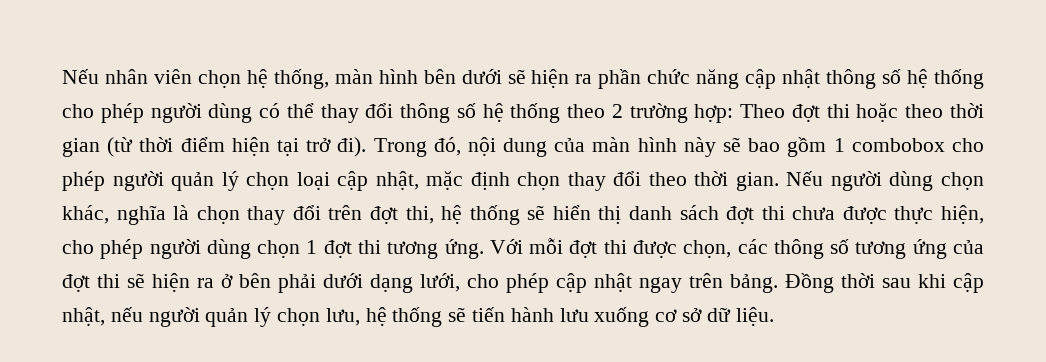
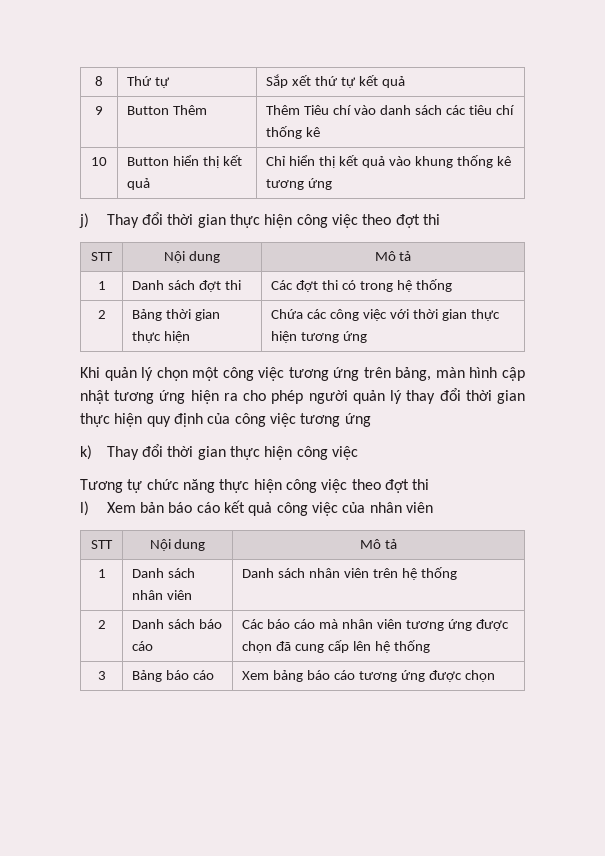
[62,69,985,89] [62,103,985,123] [62,137,945,157] Nếu nhân viên chọn hệ thống, màn hình bên dưới sẽ hiện ra phần chức năng cập nhật thông số hệ thống cho phép người dùng có thể thay đổi thông số hệ thống theo 2 trường hợp: Theo đợt thi hoặc theo thời gian (từ thời điểm hiện tại trở đi). Trong đó, nội dung của màn hình này sẽ bao gồm 1 combobox -> [95,76,103,86] [127,76,171,88] [266,74,405,88] [95,106,103,115] [127,105,208,115] [266,105,514,115] [266,126,321,139] [91,157,107,166] [127,155,243,168] [127,178,151,190] [266,155,511,168] [266,178,333,190] [79,212,440,228] [91,252,113,261] [164,251,220,263] [374,251,412,261] [97,281,106,290] [132,280,242,292] [271,279,452,292] [97,310,106,319] [132,309,221,321] [132,331,191,343] [271,309,500,321] [271,331,368,343] [80,367,525,381] [80,390,238,404] 8 | Thứ tự | Sắp xết thứ tự kết quả // 9 | Button Thêm | Thêm Tiêu chí vào danh sách các tiêu chí thống kê // 10 | Button hiển thị kết quả | Chỉ hiển thị kết quả vào khung thống kê tương ứng // j) Thay đổi thời gian thực hiện công việc theo đợt thi // STT | Nội dung | Mô tả // 1 | Danh sách đợt thi | Các đợt thi có trong hệ thống // 2 | Bảng thời gian thực hiện | Chứa các công việc với thời gian thực hiện tương ứng // Khi quản lý chọn một công việc tương ứng trên bảng, màn hình cập nhật tương ứng hiện ra
[246,171,984,191] [62,205,984,225] [62,238,985,259] [62,273,984,293] [62,307,774,327] chọn loại cập nhật, mặc định chọn thay đổi theo thời gian. Nếu người dùng chọn khác, nghĩa là chọn thay đổi trên đợt thi, hệ thống sẽ hiển thị danh sách đợt thi chưa được thực hiện, cho phép người dùng chọn 1 đợt thi tương ứng. Với mỗi đợt thi được chọn, các thông số tương ứng của đợt thi sẽ hiện ra ở bên phải dưới dạng lưới, cho phép cập nhật ngay trên bảng. Đồng thời sau khi cập nhật, nếu người quản lý chọn lưu, hệ thống sẽ tiến hành lưu xuống cơ sở dữ liệu. -> [406,388,525,404] [80,413,371,427] [80,444,358,460] [80,479,430,493] [80,500,433,516] [91,540,113,549] [149,539,206,551] [360,539,397,549] [97,569,106,578] [132,568,196,578] [132,590,193,600] [242,567,457,580] [97,620,106,629] [132,619,223,629] [132,641,154,651] [242,619,509,631] [242,640,430,653] [97,671,106,680] [132,670,215,682] [242,670,495,682] thay đổi thời gian thực hiện quy định của công việc tương ứng // k) Thay đổi thời gian thực hiện công việc // Tương tự chức năng thực hiện công việc theo đợt thi // l) Xem bản báo cáo kết quả công việc của nhân viên // STT | Nội dung | Mô tả // 1 | Danh sách nhân viên | Danh sách nhân viên trên hệ thống // 2 | Danh sách báo cáo | Các báo cáo mà nhân viên tương ứng được chọn đã cung cấp lên hệ thống // 3 | Bảng báo cáo | Xem bảng báo cáo tương ứng được chọn

